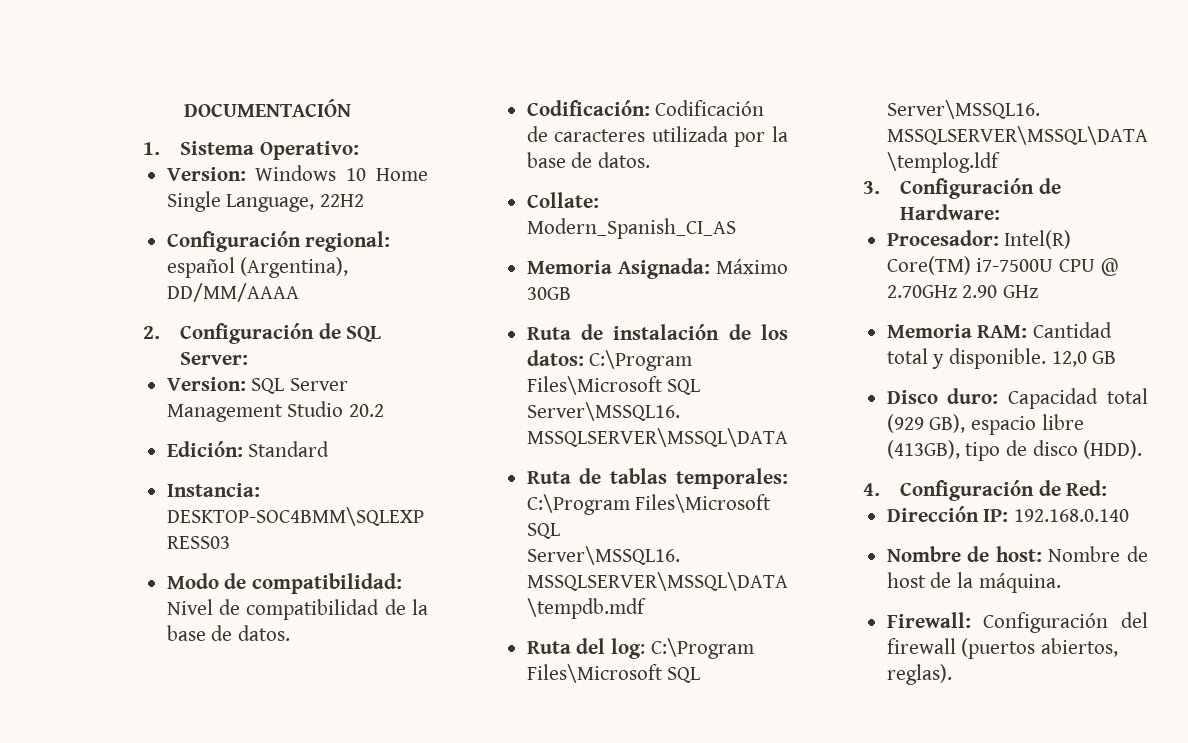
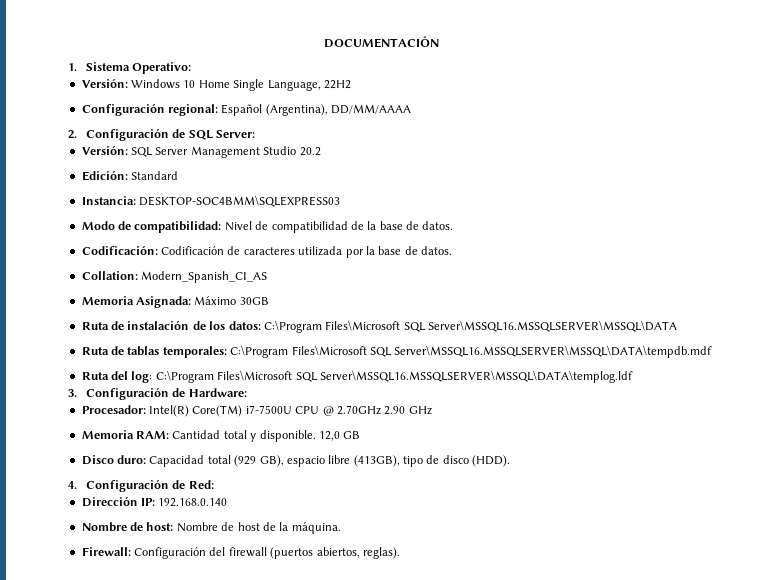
[166,167,246,181] Version: -> [81,79,128,88] Versión:
[166,257,235,278] español -> [221,104,263,116] Español
[166,377,246,391] Version: -> [81,146,128,155] Versión:
[526,192,599,208] Collate: -> [81,271,138,280] Collation:

